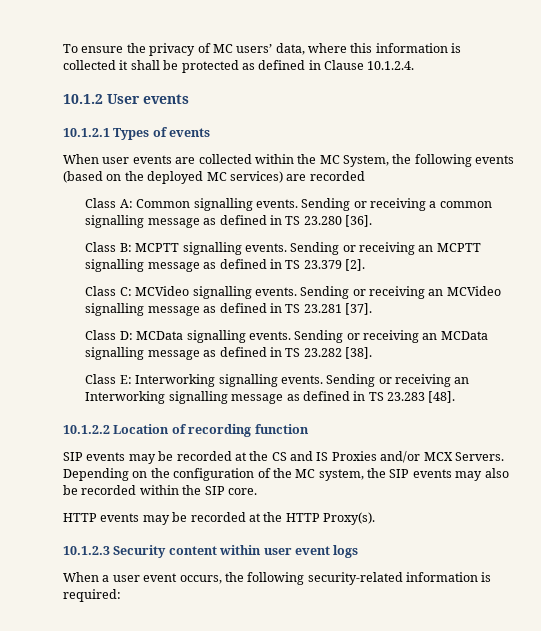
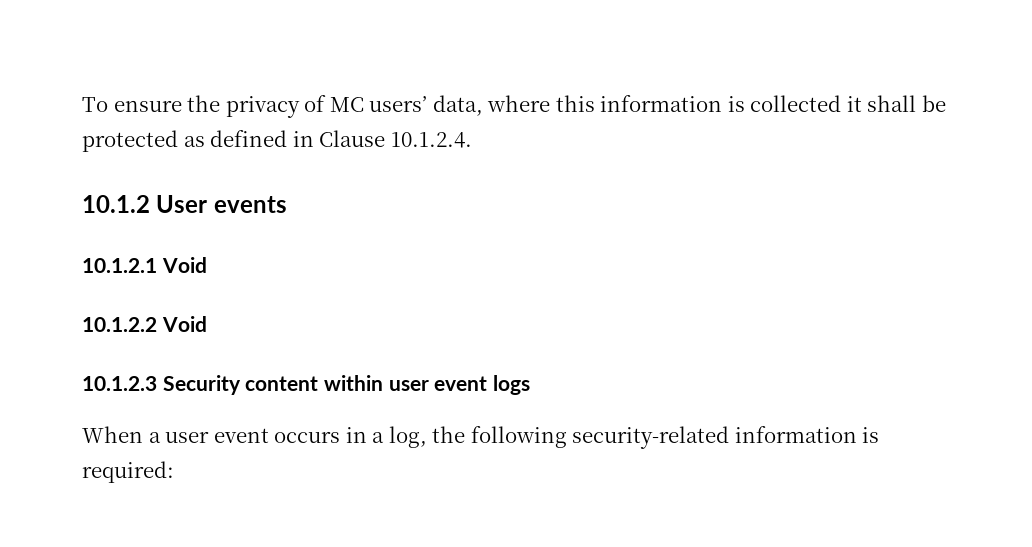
[113,127,211,140] [63,154,515,167] [63,171,365,184] [85,198,492,211] [85,215,372,228] [85,242,481,255] [85,259,365,272] [85,286,501,299] [85,303,372,316] [85,330,488,343] [85,347,372,360] [85,374,470,387] [85,391,456,404] [63,424,309,437] [63,451,504,464] [63,468,509,481] [63,485,257,495] [63,512,375,525] Types of events // When user events are collected within the MC System, the following events (based on the deployed MC services) are recorded // Class A: Common signalling events. Sending or receiving a common signalling message as defined in TS 23.280 [36]. // Class B: MCPTT signalling events. Sending or receiving an MCPTT signalling message as defined in TS 23.379 [2]. // Class C: MCVideo signalling events. Sending or receiving an MCVideo signalling message as defined in TS 23.281 [37]. // Class D: MCData signalling events. Sending or receiving an MCData signalling message as defined in TS 23.282 [38]. // Class E: Interworking signalling events. Sending or receiving an Interworking signalling message as defined in TS 23.283 [48]. // 10.1.2.2 Location of recording function // SIP events may be recorded at the CS and IS Proxies and/or MCX Servers. Depending on the configuration of the MC system, the SIP events may also be recorded within the SIP core. // HTTP events may be recorded at the HTTP Proxy(s). -> [161,257,207,273] [82,316,207,332] Void // 10.1.2.2 Void
[179,575,222,584] occurs, -> [274,426,427,448] occurs in a log,

